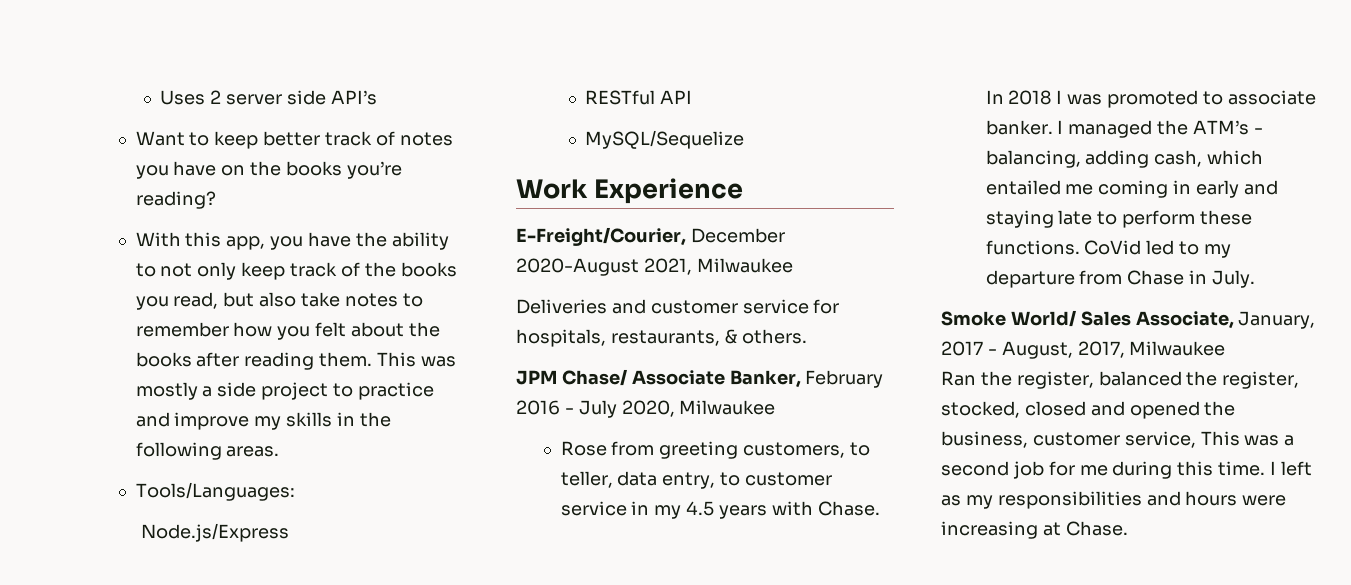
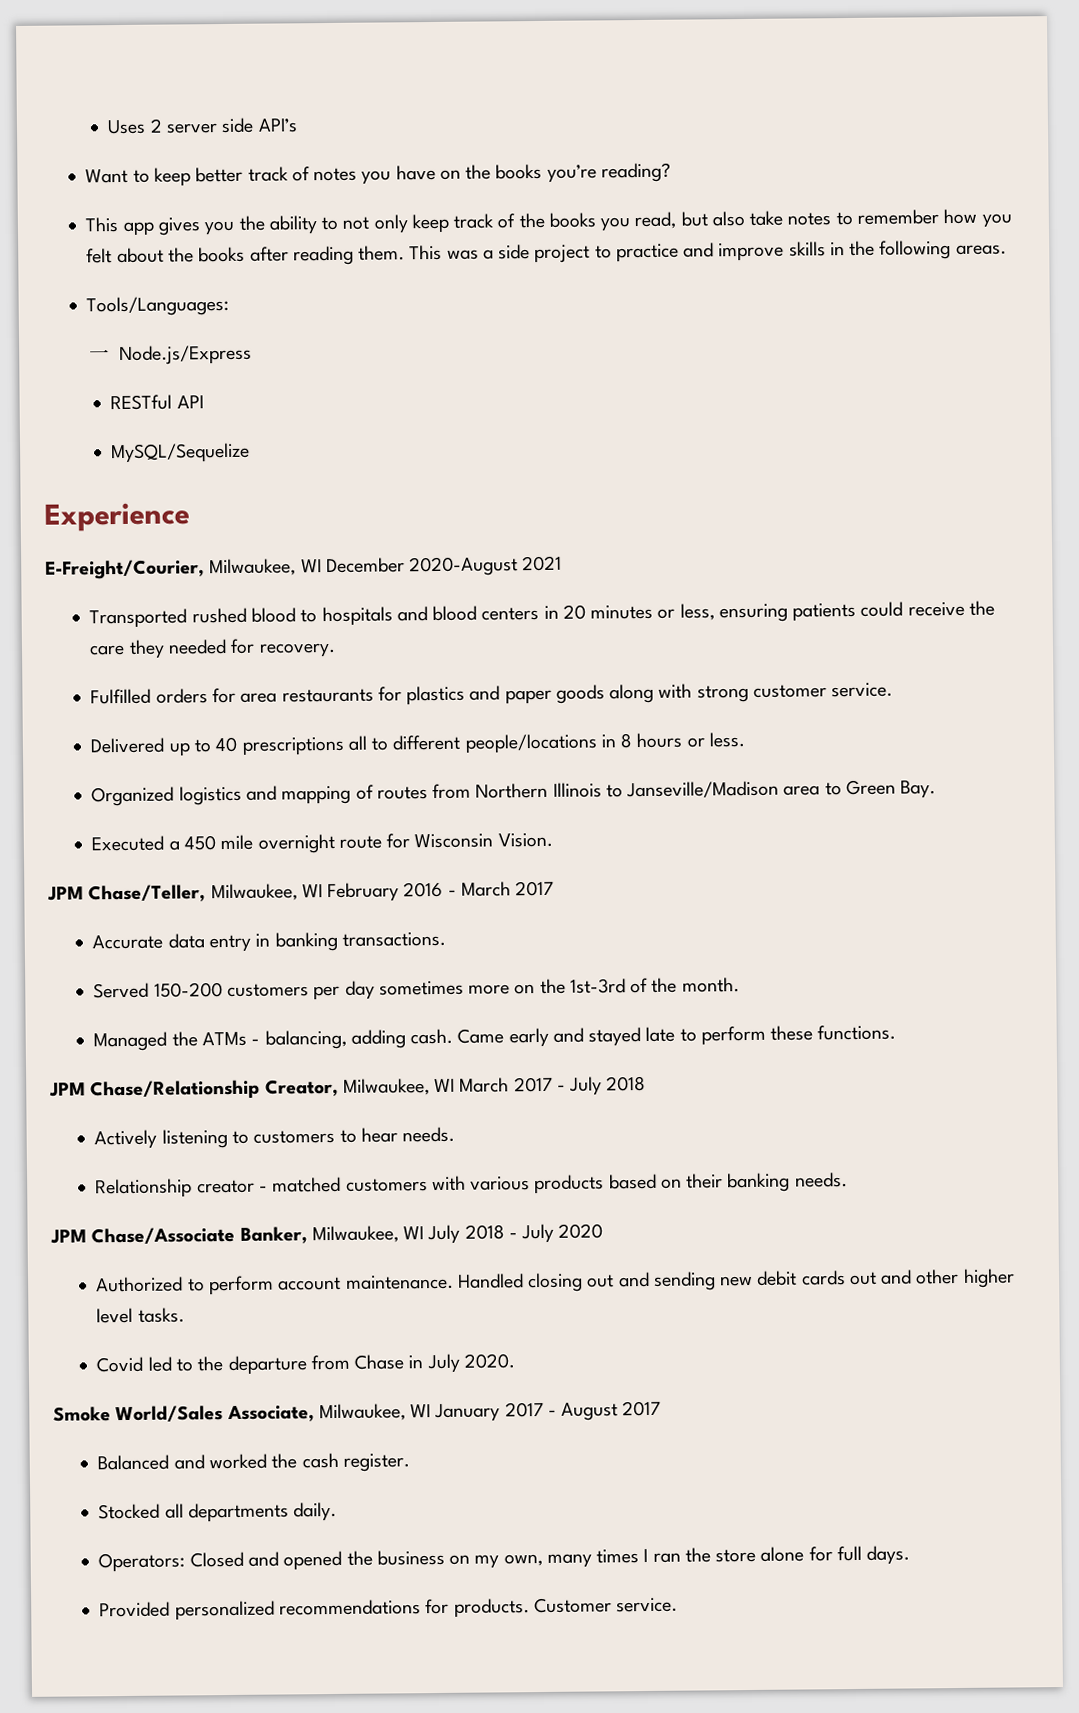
[135,232,351,250] With this app, you have -> [85,217,236,236] This app gives you
[135,382,198,400] mostly -> (479, 254) none
[254,416,282,430] my -> (785, 252) none
(295, 491) none -> [89,349,111,361] 一
[516,179,588,199] Work -> (251, 453) none
[690,228,785,243] [516,258,793,276] [516,299,840,314] [516,329,807,347] [516,369,884,388] [516,400,776,418] [560,441,870,459] [560,471,832,489] [560,501,880,519] [985,90,1316,108] [985,120,1263,138] [985,150,1264,168] [985,180,1192,198] December 2020-August 2021, Milwaukee // Deliveries and customer service for hospitals, restaurants, & others. // JPM Chase/ Associate Banker, February 2016 - July 2020, Milwaukee // Rose from greeting customers, to teller, data entry, to customer service in my 4.5 years with Chase. In 2018 I was promoted to associate banker. I managed the ATM’s - balancing, adding cash, which entailed me coming in -> [209,555,563,577] [89,600,995,629] [89,638,336,659] [90,682,894,706] [90,732,745,757] [91,779,937,807] [91,832,553,854] [47,880,555,903] [92,931,446,953] [93,977,740,1001] [93,1028,505,1052] Milwaukee, WI December 2020-August 2021 // Transported rushed blood to hospitals and blood centers in 20 minutes or less, ensuring patients could receive the care they needed for recovery. // Fulfilled orders for area restaurants for plastics and paper goods along with strong customer service. // Delivered up to 40 prescriptions all to different people/locations in 8 hours or less. // Organized logistics and mapping of routes from Northern Illinois to Janseville/Madison area to Green Bay. // Executed a 450 mile overnight route for Wisconsin Vision. // JPM Chase/Teller, Milwaukee, WI February 2016 - March 2017 // Accurate data entry in banking transactions. // Served 150-200 customers per day sometimes more on the 1st-3rd of the month. // Managed the ATMs - balancing, adding cash. Came
[985,210,1054,228] staying -> [588,1027,642,1047] stayed
[1084,240,1142,255] CoVid -> [49,1075,647,1101] [94,1126,456,1150] [95,1172,848,1199] [50,1223,604,1245] [96,1268,1015,1296] [96,1307,185,1324] [96,1356,144,1373] // JPM Chase/Relationship Creator, Milwaukee, WI March 2017 - July 2018 // Actively listening to customers to hear needs. // Relationship creator - matched customers with various products based on their banking needs. // JPM Chase/Associate Banker, Milwaukee, WI July 2018 - July 2020 // Authorized to perform account maintenance. Handled closing out and sending new debit cards out and other higher level tasks. // Covid
[1203,244,1231,258] my -> [197,1356,224,1372] the
[1211,270,1255,288] July. -> [426,1353,515,1374] July 2020.
[1010,310,1316,329] [941,341,1226,359] [941,371,1300,389] [941,401,1236,419] [941,431,1295,448] [941,461,1312,479] [941,491,1287,509] [941,521,1128,539] World/ Sales Associate, January, 2017 - August, 2017, Milwaukee // Ran the register, balanced the register, stocked, closed and opened the business, customer service, This was a second job for me during this time. I left as my responsibilities and hours were increasing at Chase. -> [115,1400,662,1423] [97,1452,410,1472] [98,1501,338,1523] [98,1545,911,1573] [99,1597,679,1621] World/Sales Associate, Milwaukee, WI January 2017 - August 2017 // Balanced and worked the cash register. // Stocked all departments daily. // Operators: Closed and opened the business on my own, many times I ran the store alone for full days. // Provided personalized recommendations for products. Customer service.

